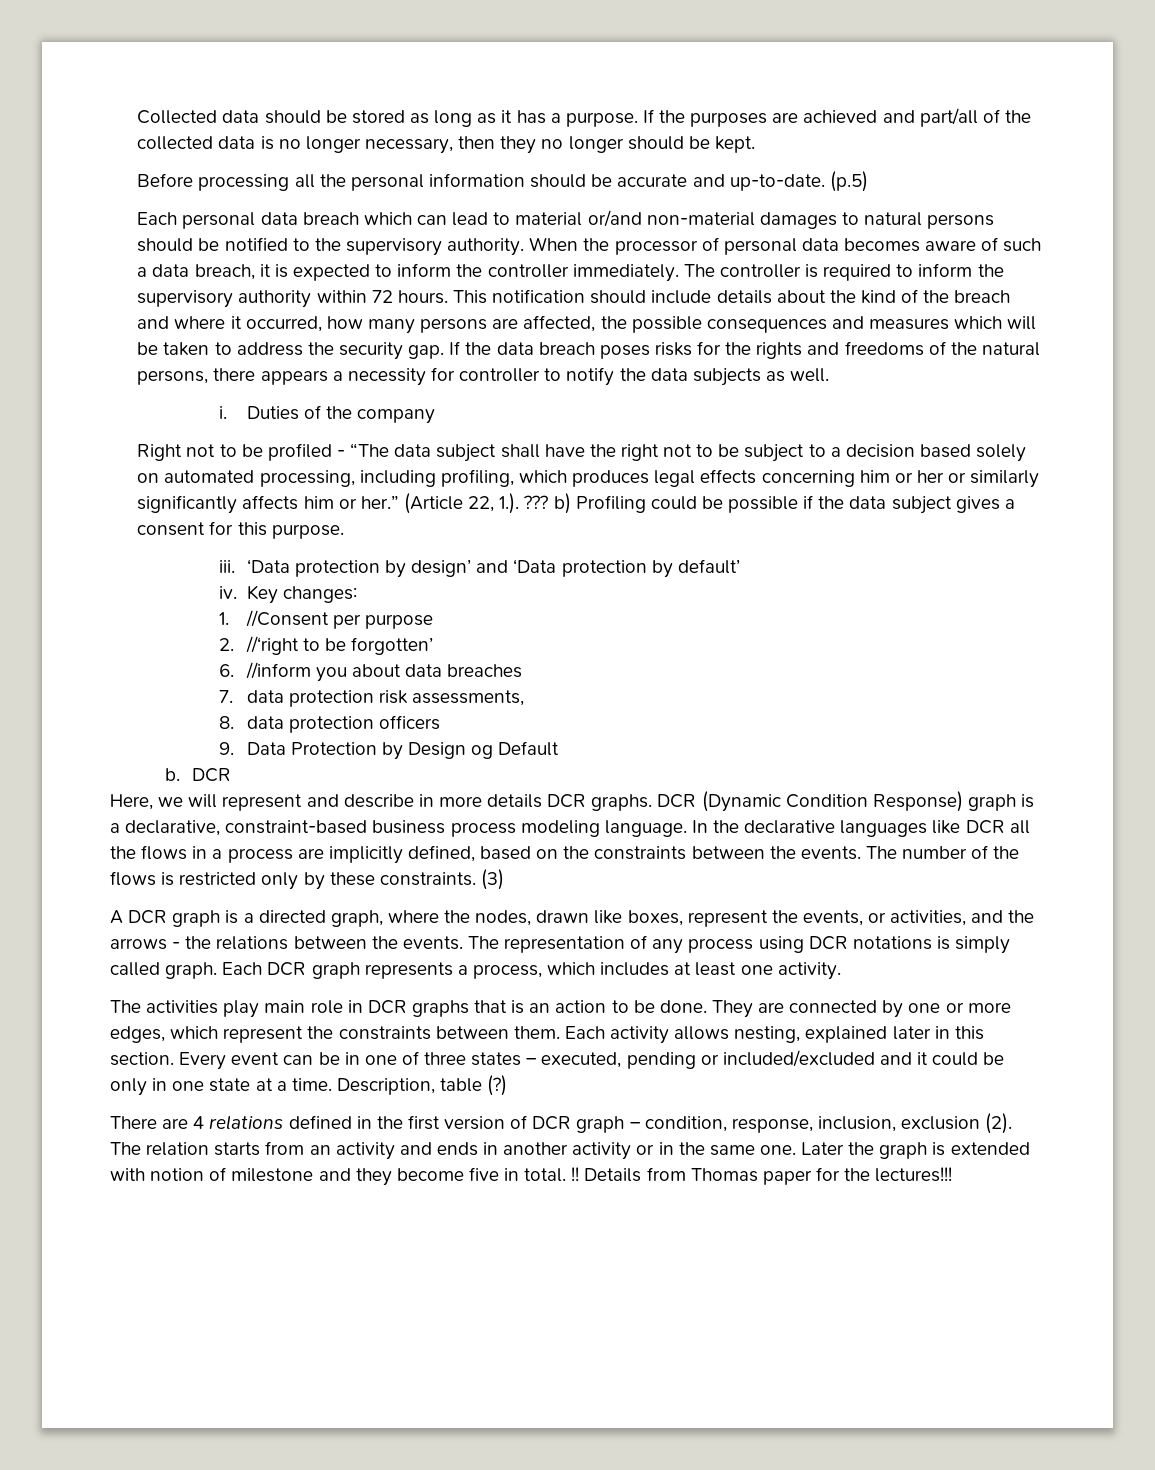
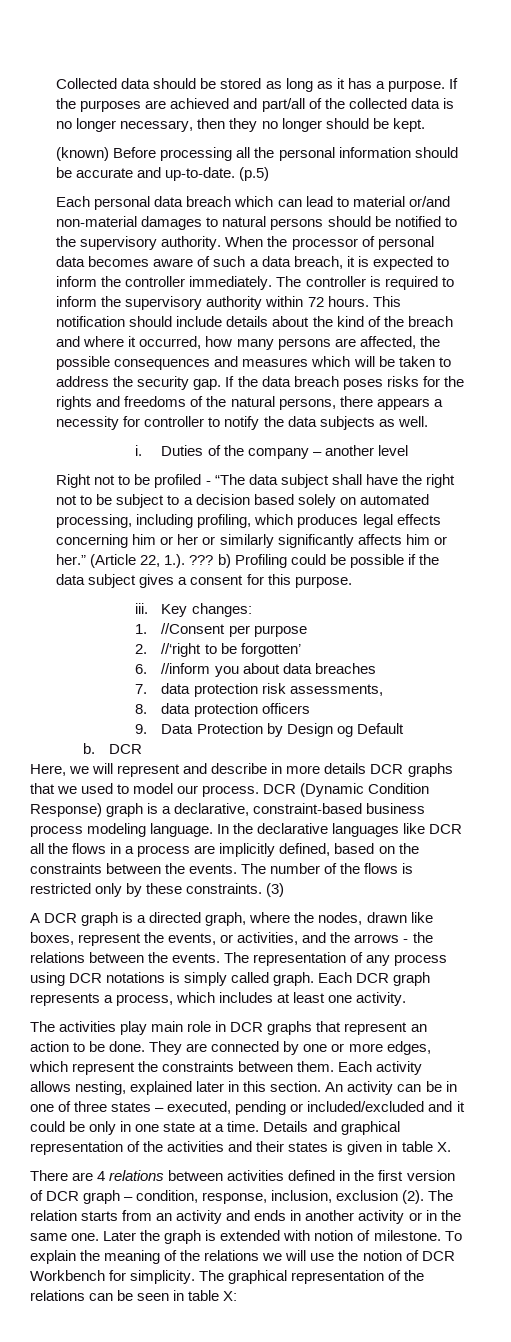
(755, 144) none -> [56,147,110,161] (known)
(436, 416) none -> [312,445,408,456] – another level
[246,559,740,578] [219,586,238,599] ‘Data protection by design’ and ‘Data protection by default’ // iv. -> (149, 608) none
[591,794,653,811] graphs. -> [407,763,453,777] [30,783,260,797] graphs that we used to model our process.
[511,1000,525,1014] is -> [344,1022,408,1035] represent
[179,1052,280,1070] Every event -> [325,1081,394,1095] An activity
[336,1075,508,1096] Description, table (?) -> [263,1121,400,1135] [30,1141,451,1155] Details and graphical representation of the activities and their states is given in table X.
(284, 1122) none -> [168,1170,285,1181] between activities
[231,1167,953,1186] milestone and they become five in total. !! Details from Thomas paper for the lectures!!! -> [373,1230,462,1241] [30,1250,455,1264] [30,1270,425,1284] [30,1290,238,1301] milestone. To explain the meaning of the relations we will use the notion of DCR Workbench for simplicity. The graphical representation of the relations can be seen in table X:

